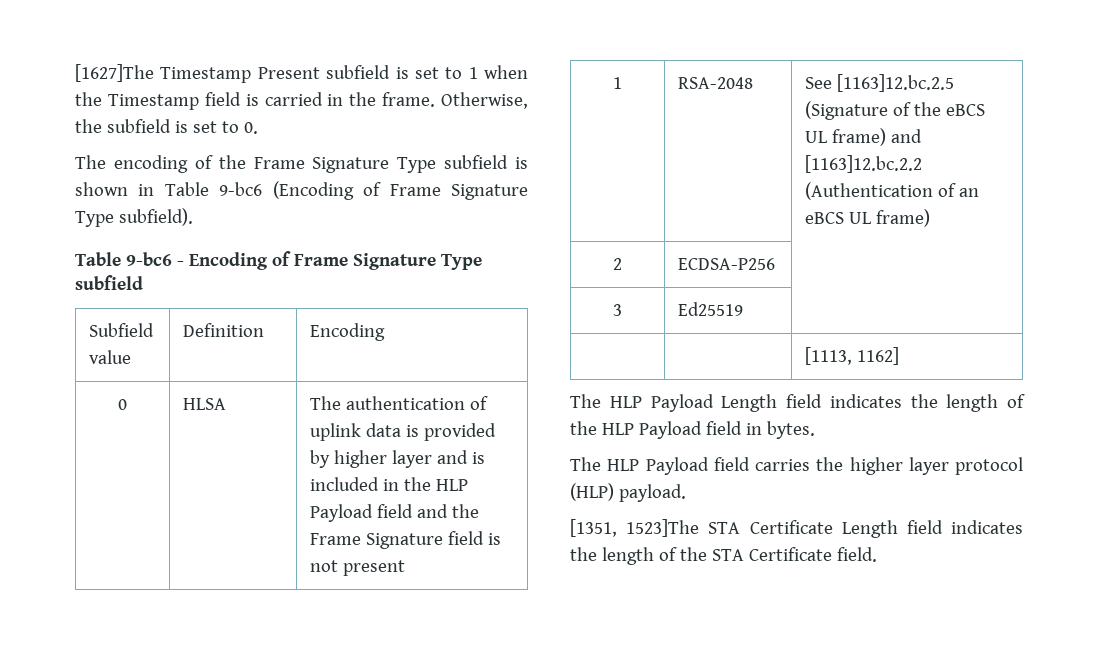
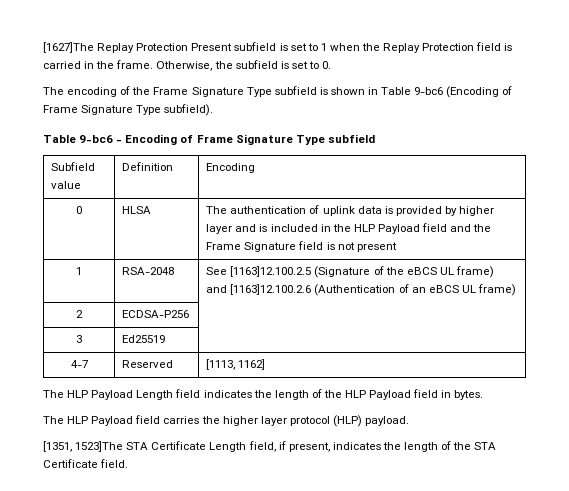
[160,67,252,83] Timestamp -> [97,43,189,53] Replay Protection
[107,94,199,110] Timestamp -> [383,43,475,53] Replay Protection
[837,74,955,92] [1163]12.bc.2.5 -> [230,266,312,277] [1163]12.100.2.5
[805,155,923,173] [1163]12.bc.2.2 -> [230,284,312,295] [1163]12.100.2.6
(744, 309) | -> [70,360,88,368] [122,360,174,368] 4-7 | Reserved
[906,520,943,534] field -> [248,441,330,452] field, if present,

